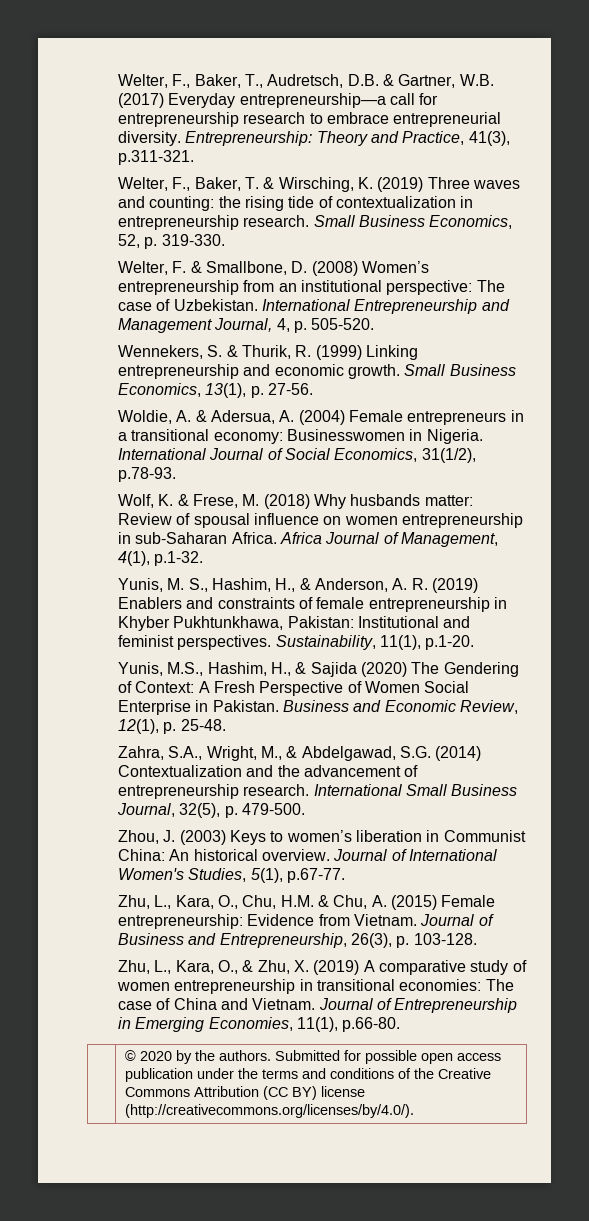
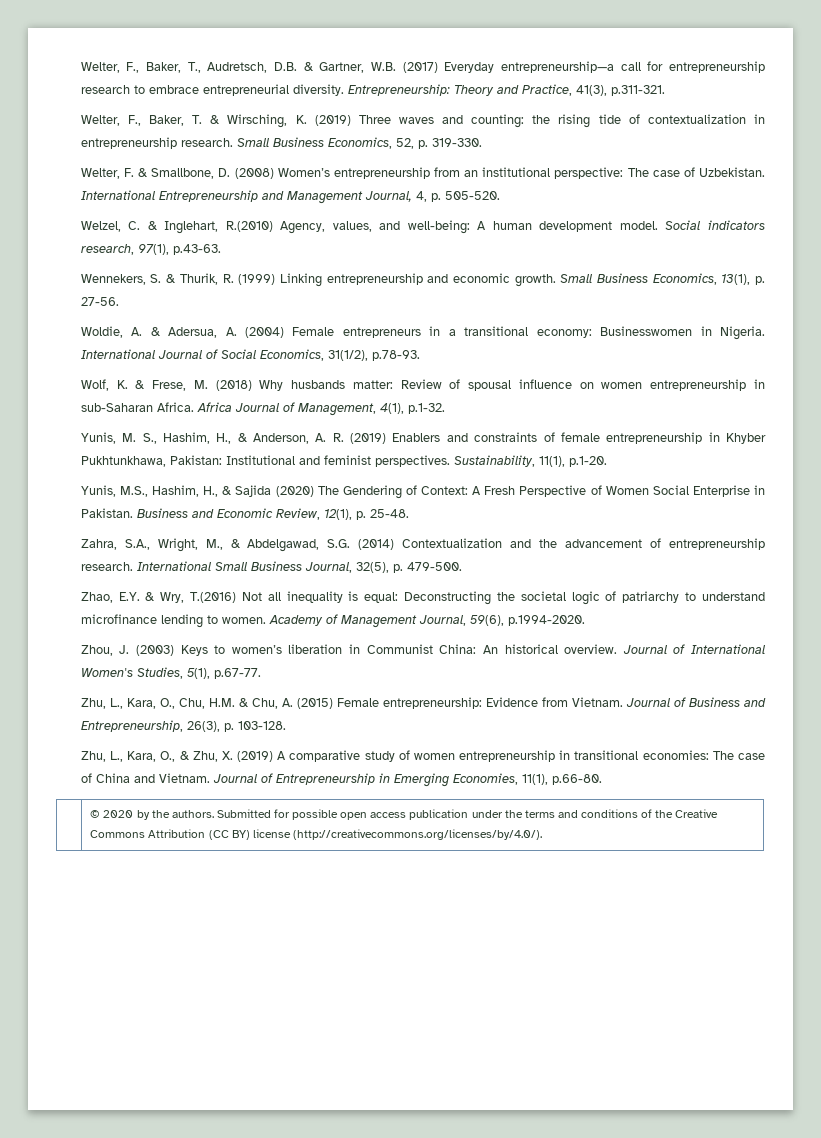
(375, 324) none -> [80,220,766,234] [80,244,221,255] // Welzel, C. & Inglehart, R.(2010) Agency, values, and well-being: A human development model. Social indicators research, 97(1), p.43-63.
(306, 809) none -> [80,591,766,605] [80,614,585,628] // Zhao, E.Y. & Wry, T.(2016) Not all inequality is equal: Deconstructing the societal logic of patriarchy to understand microfinance lending to women. Academy of Management Journal, 59(6), p.1994-2020.

